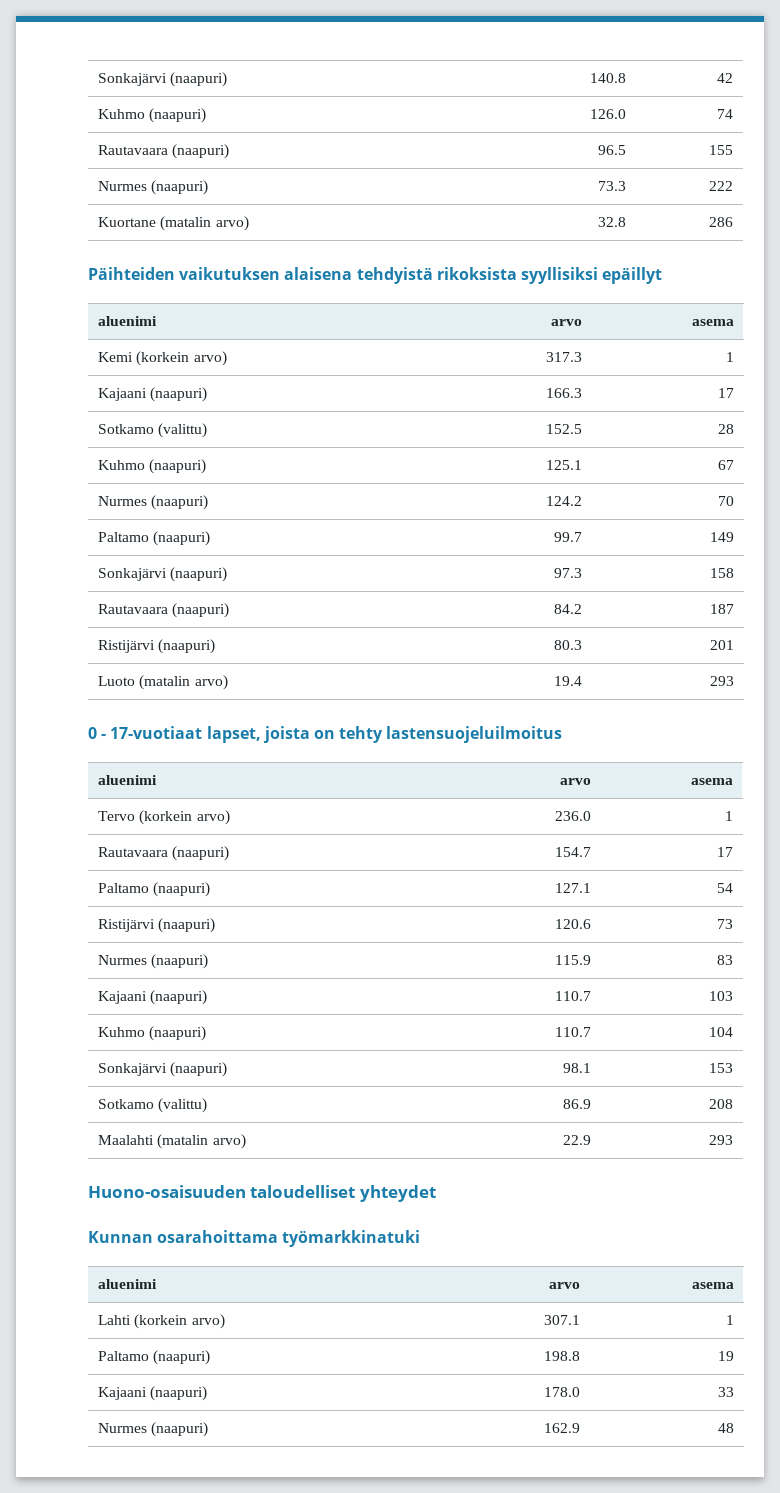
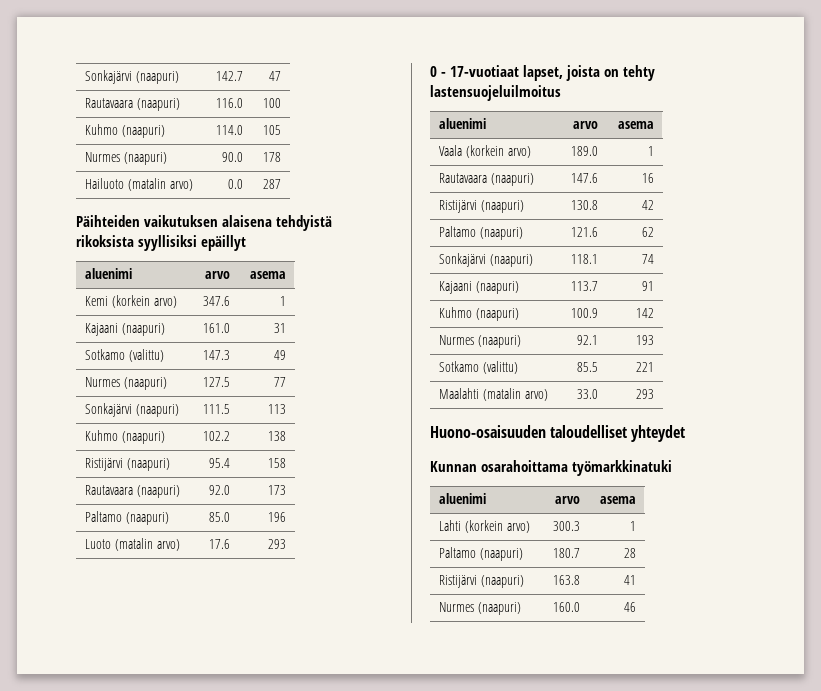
[98,72,228,87] [589,73,626,83] [716,73,733,83] [98,108,207,123] [589,109,626,119] [716,109,733,119] [98,144,230,159] [597,145,626,155] [708,145,733,155] [98,180,209,195] [597,181,626,191] [708,181,733,191] [98,216,249,231] [597,217,626,227] [708,217,733,227] Sonkajärvi (naapuri) | 140.8 | 42 // Kuhmo (naapuri) | 126.0 | 74 // Rautavaara (naapuri) | 96.5 | 155 // Nurmes (naapuri) | 73.3 | 222 // Kuortane (matalin arvo) | 32.8 | 286 -> [85,70,179,84] [215,71,243,81] [268,71,281,81] [85,98,180,111] [215,98,243,108] [262,98,281,108] [85,124,165,138] [215,125,243,135] [262,125,281,135] [85,152,167,165] [221,152,243,162] [262,152,281,162] [85,178,193,191] [227,179,243,189] [262,179,281,189] Sonkajärvi (naapuri) | 142.7 | 47 // Rautavaara (naapuri) | 116.0 | 100 // Kuhmo (naapuri) | 114.0 | 105 // Nurmes (naapuri) | 90.0 | 178 // Hailuoto (matalin arvo) | 0.0 | 287
[545,352,582,362] 317.3 -> [202,296,230,306] 347.6
[545,388,582,398] [717,388,734,398] [98,423,208,438] [545,424,582,434] [717,424,734,434] [98,459,207,474] [545,460,582,470] [717,460,734,470] [98,495,209,510] [545,496,582,506] [717,496,734,506] [98,531,211,546] [553,532,582,542] [709,532,734,542] [98,567,228,582] [553,568,582,578] 166.3 | 17 // Sotkamo (valittu) | 152.5 | 28 // Kuhmo (naapuri) | 125.1 | 67 // Nurmes (naapuri) | 124.2 | 70 // Paltamo (naapuri) | 99.7 | 149 // Sonkajärvi (naapuri) | 97.3 -> [202,323,230,333] [273,323,286,333] [85,349,164,362] [202,350,230,360] [273,350,286,360] [85,377,167,390] [202,377,230,387] [273,377,286,387] [85,403,179,417] [202,404,230,414] [267,404,286,414] [85,430,165,444] [202,431,230,441] [267,431,286,441] [85,458,170,471] [208,458,230,468] 161.0 | 31 // Sotkamo (valittu) | 147.3 | 49 // Nurmes (naapuri) | 127.5 | 77 // Sonkajärvi (naapuri) | 111.5 | 113 // Kuhmo (naapuri) | 102.2 | 138 // Ristijärvi (naapuri) | 95.4
[553,604,582,614] [709,604,734,614] [98,639,216,654] [553,640,582,650] [709,640,734,650] 84.2 | 187 // Ristijärvi (naapuri) | 80.3 | 201 -> [208,485,230,495] [267,485,286,495] [85,511,169,525] [208,512,230,522] [267,512,286,522] 92.0 | 173 // Paltamo (naapuri) | 85.0 | 196
[553,676,582,686] 19.4 -> [208,539,230,549] 17.6
[98,810,230,825] [554,811,591,821] Tervo (korkein arvo) | 236.0 -> [439,145,531,158] [570,146,598,156] Vaala (korkein arvo) | 189.0
[554,847,591,857] [716,847,733,857] [98,882,211,897] [554,883,591,893] [716,883,733,893] [98,918,216,933] [554,919,591,929] [716,919,733,929] [98,954,209,969] [554,955,591,965] [716,955,733,965] [98,990,208,1005] [554,991,591,1001] [708,991,733,1001] [98,1026,207,1041] [554,1027,591,1037] [708,1027,733,1037] [98,1062,228,1077] [562,1063,591,1073] [708,1063,733,1073] [98,1098,208,1113] [562,1099,591,1109] [708,1099,733,1109] 154.7 | 17 // Paltamo (naapuri) | 127.1 | 54 // Ristijärvi (naapuri) | 120.6 | 73 // Nurmes (naapuri) | 115.9 | 83 // Kajaani (naapuri) | 110.7 | 103 // Kuhmo (naapuri) | 110.7 | 104 // Sonkajärvi (naapuri) | 98.1 | 153 // Sotkamo (valittu) | 86.9 | 208 -> [570,173,598,183] [641,173,654,183] [439,200,524,213] [570,200,598,210] [641,200,654,210] [439,226,523,240] [570,227,598,237] [641,227,654,237] [439,253,533,267] [570,254,598,264] [641,254,654,264] [439,281,519,294] [570,281,598,291] [641,281,654,291] [439,307,519,321] [570,308,598,318] [635,308,654,318] [439,335,521,348] [576,335,598,345] [635,335,654,345] [439,361,518,374] [576,362,598,372] [635,362,654,372] 147.6 | 16 // Ristijärvi (naapuri) | 130.8 | 42 // Paltamo (naapuri) | 121.6 | 62 // Sonkajärvi (naapuri) | 118.1 | 74 // Kajaani (naapuri) | 113.7 | 91 // Kuhmo (naapuri) | 100.9 | 142 // Nurmes (naapuri) | 92.1 | 193 // Sotkamo (valittu) | 85.5 | 221
[562,1135,591,1145] 22.9 -> [576,389,598,399] 33.0
[543,1315,580,1325] 307.1 -> [552,521,580,531] 300.3
[543,1351,580,1361] [717,1351,734,1361] [98,1386,208,1401] [543,1387,580,1397] [717,1387,734,1397] [98,1422,209,1437] [543,1423,580,1433] [717,1423,734,1433] 198.8 | 19 // Kajaani (naapuri) | 178.0 | 33 // Nurmes (naapuri) | 162.9 | 48 -> [552,548,580,558] [623,548,636,558] [439,575,524,588] [552,575,580,585] [623,575,636,585] [439,602,521,615] [552,602,580,612] [623,602,636,612] 180.7 | 28 // Ristijärvi (naapuri) | 163.8 | 41 // Nurmes (naapuri) | 160.0 | 46

